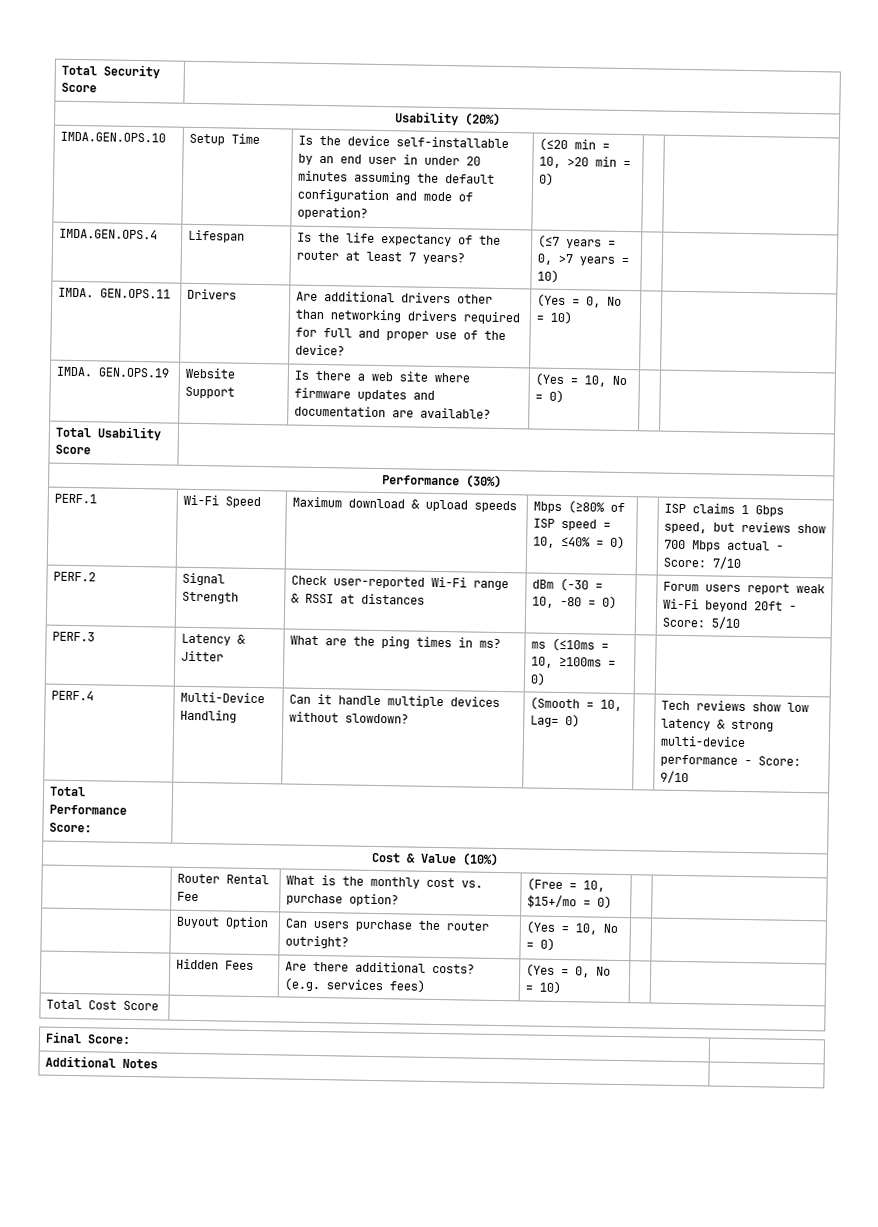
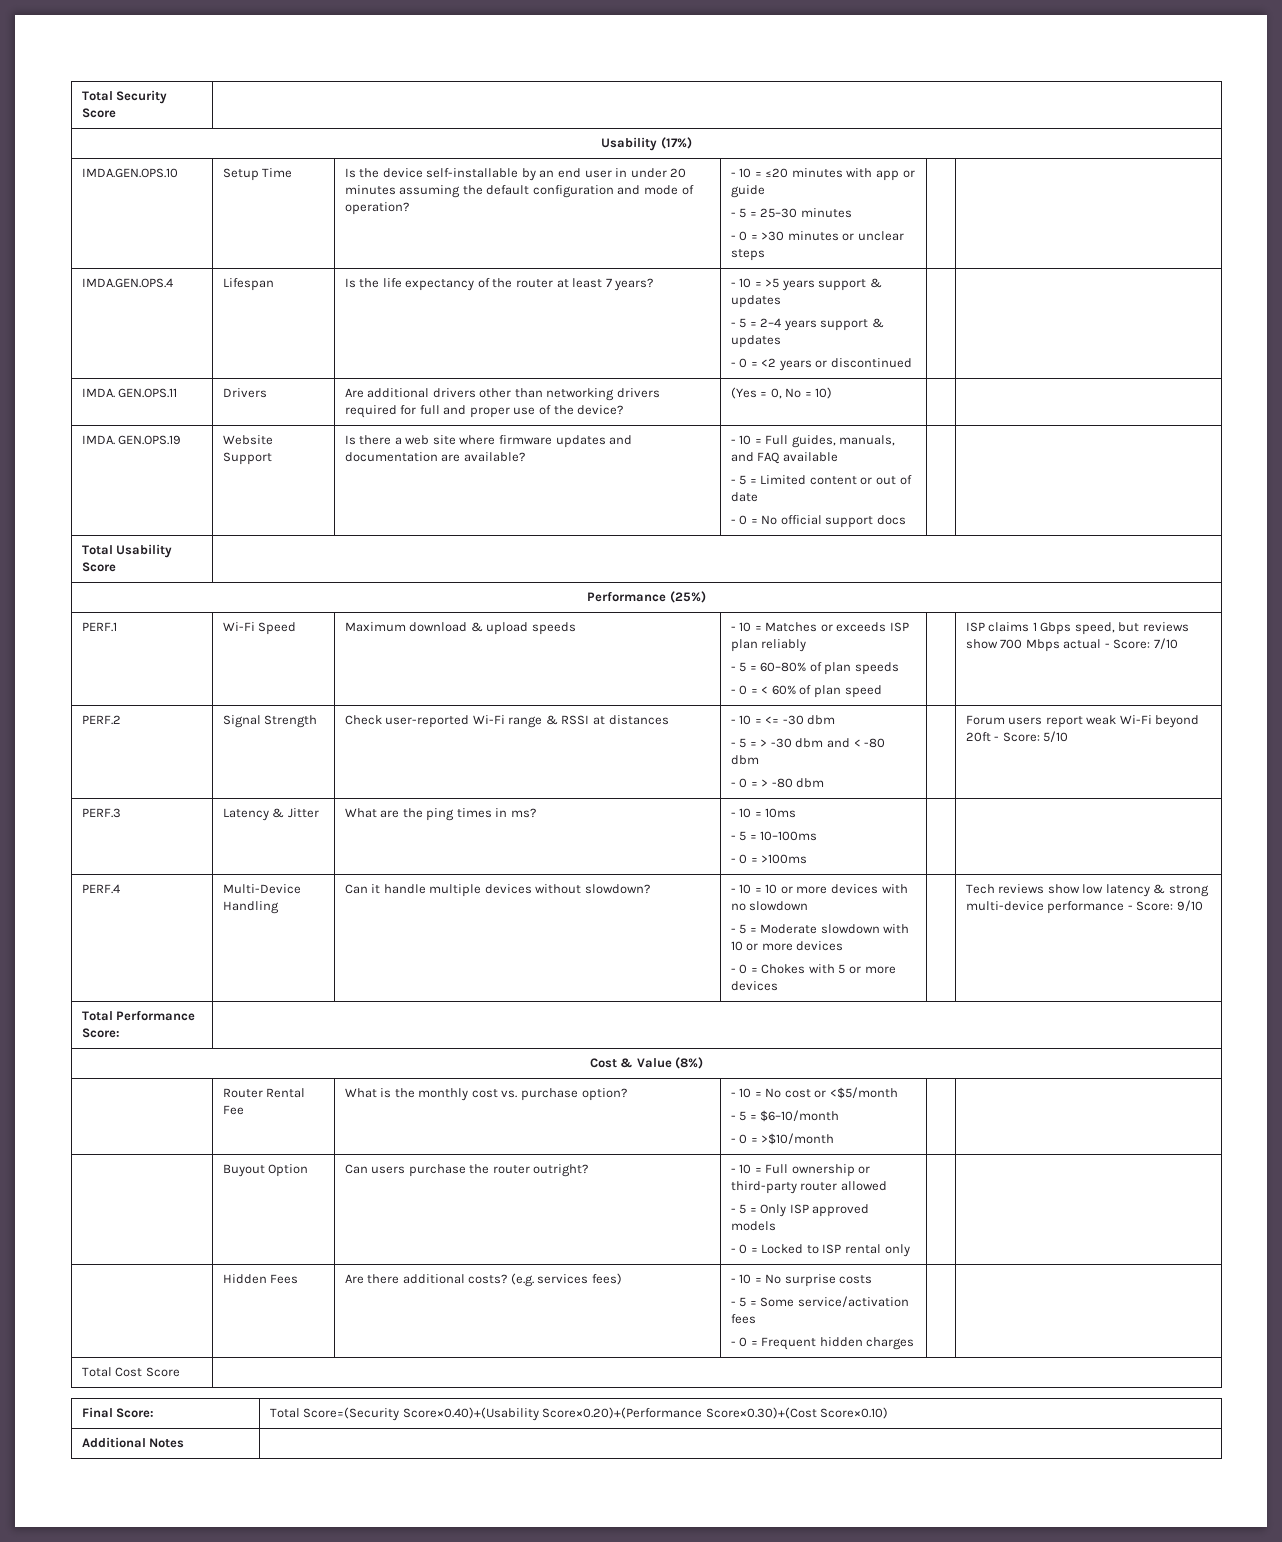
[464,112,501,126] (20%) -> [660,137,692,149] (17%)
[539,137,611,152] [539,156,632,168] [539,172,555,186] (≤20 min = 10, >20 min = 0) -> [730,168,915,181] [730,185,765,198] [730,208,852,218] [730,231,904,241] [730,249,765,261] - 10 = ≤20 minutes with app or guide // - 5 = 25–30 minutes // - 0 = >30 minutes or unclear steps
[538,234,617,249] [537,253,630,266] [537,269,560,283] (≤7 years = 0, >7 years = 10) -> [730,278,882,291] [730,295,781,308] [730,318,884,331] [730,335,781,348] [730,358,912,371] - 10 = >5 years support & updates // - 5 = 2–4 years support & updates // - 0 = <2 years or discontinued
[535,372,628,387] [535,389,565,404] (Yes = 10, No = 0) -> [730,435,896,448] [730,452,838,464] [730,475,912,485] [730,492,758,502] [730,515,906,528] - 10 = Full guides, manuals, and FAQ available // - 5 = Limited content or out of date // - 0 = No official support docs
[465,474,502,489] (30%) -> [669,591,706,603] (25%)
[533,500,626,514] [533,518,612,531] [533,535,626,550] Mbps (≥80% of ISP speed = 10, ≤40% = 0) -> [730,622,909,632] [730,639,807,652] [730,662,899,675] [730,685,882,698] - 10 = Matches or exceeds ISP plan reliably // - 5 = 60–80% of plan speeds // - 0 = < 60% of plan speed
[532,577,604,592] [532,595,618,609] dBm (-30 = 10, -80 = 0) -> [730,715,836,725] [730,738,886,748] [730,755,759,765] [730,778,825,788] - 10 = <= -30 dbm // - 5 = > -30 dbm and < -80 dbm // - 0 = > -80 dbm
[531,637,610,652] [531,656,617,668] [530,672,547,686] ms (≤10ms = 10, ≥100ms = 0) -> [730,808,797,818] [730,831,818,841] [730,854,808,864] - 10 = 10ms // - 5 = 10–100ms // - 0 = >100ms
[530,696,623,712] [530,714,581,728] (Smooth = 10, Lag= 0) -> [730,884,908,894] [730,901,809,911] [730,924,910,934] [730,941,844,951] [730,964,896,974] [730,981,778,991] - 10 = 10 or more devices with no slowdown // - 5 = Moderate slowdown with 10 or more devices // - 0 = Chokes with 5 or more devices
[462,852,499,866] (10%) -> [675,1057,704,1069] (8%)
[527,877,606,892] [527,894,613,909] (Free = 10, $15+/mo = 0) -> [730,1087,898,1099] [730,1110,840,1122] [730,1133,835,1145] - 10 = No cost or <$5/month // - 5 = $6–10/month // - 0 = >$10/month
[526,920,619,935] [526,937,556,951] (Yes = 10, No = 0) -> [730,1164,871,1177] [730,1181,887,1194] [730,1204,870,1217] [730,1221,776,1231] [730,1244,910,1257] - 10 = Full ownership or third-party router allowed // - 5 = Only ISP approved models // - 0 = Locked to ISP rental only
[526,963,612,978] [525,980,562,995] (Yes = 0, No = 10) -> [730,1274,873,1287] [730,1296,909,1307] [730,1314,756,1324] [730,1337,915,1350] - 10 = No surprise costs // - 5 = Some service/activation fees // - 0 = Frequent hidden charges
(132, 1039) none -> [269,1407,889,1421] Total Score=(Security Score×0.40)+(Usability Score×0.20)+(Performance Score×0.30)+(Cost Score×0.10)

